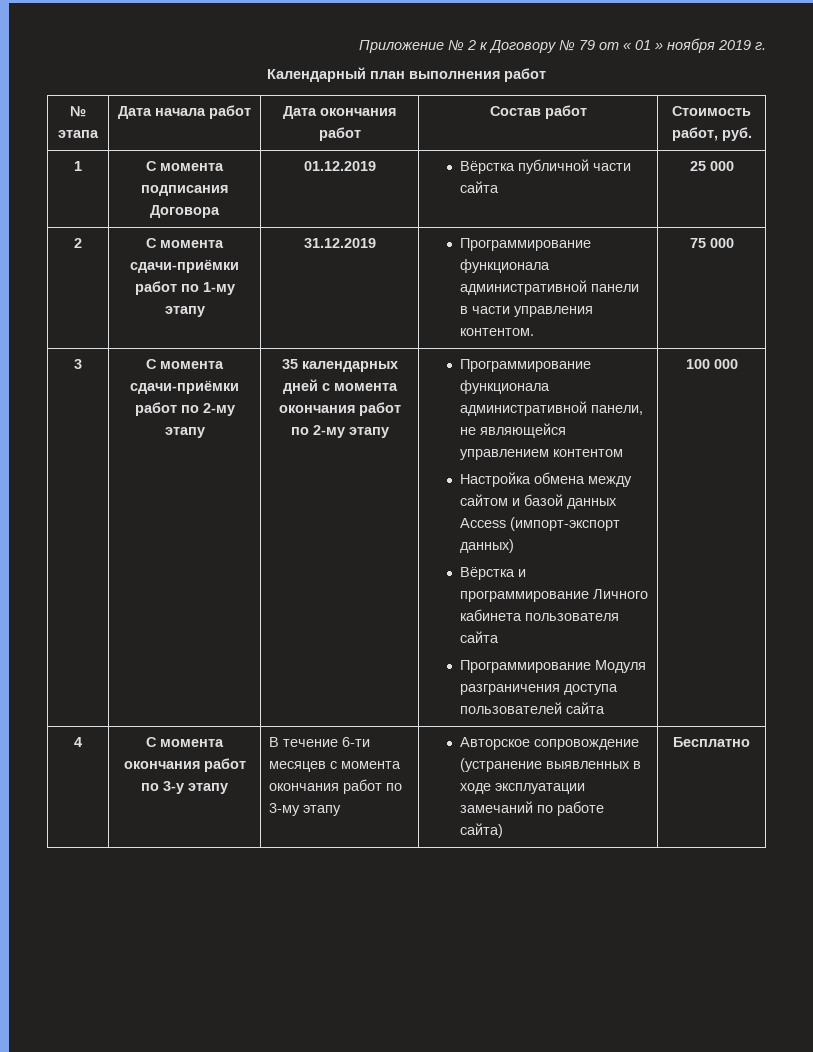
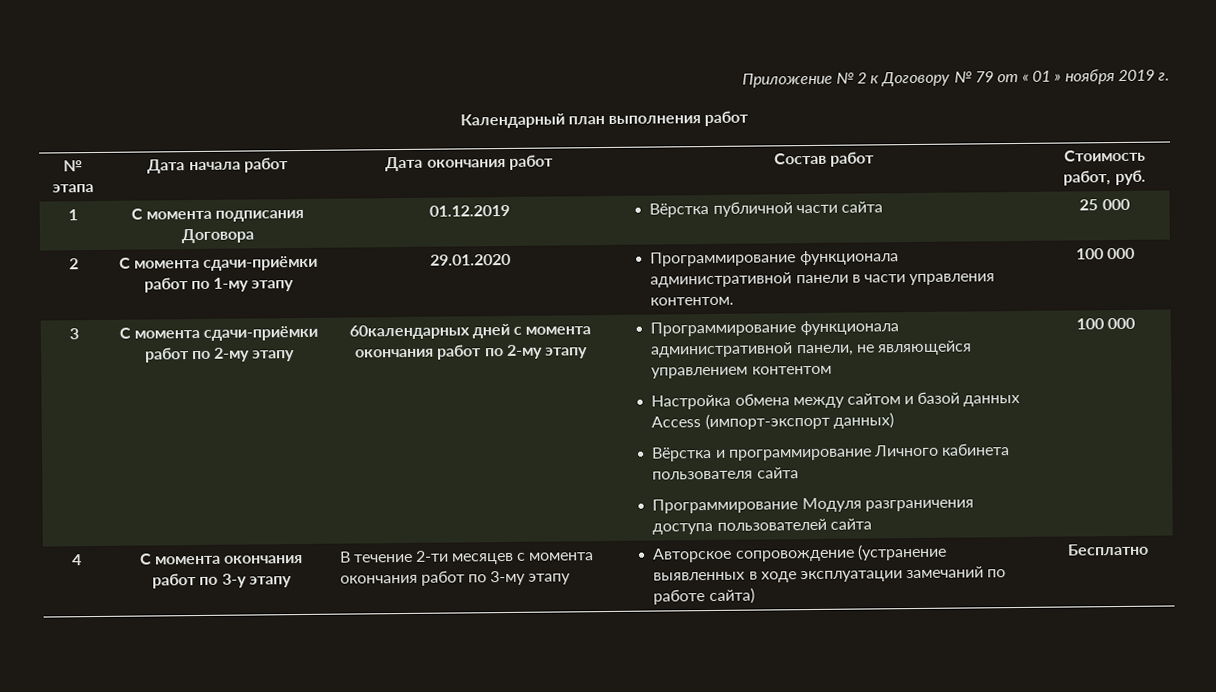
[303,238,376,248] 31.12.2019 -> [429,253,511,266] 29.01.2020
[689,238,706,248] 75 -> [1075,248,1104,260] 100
[281,359,398,372] 35 календарных -> [348,324,470,340] 60календарных
[342,737,371,747] 6-ти -> [414,550,449,562] 2-ти

